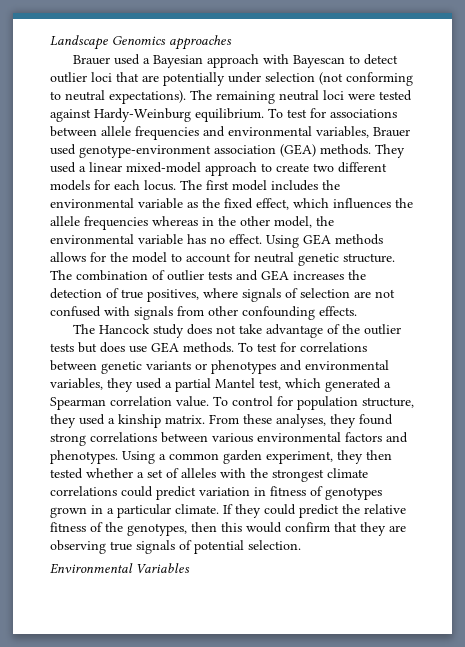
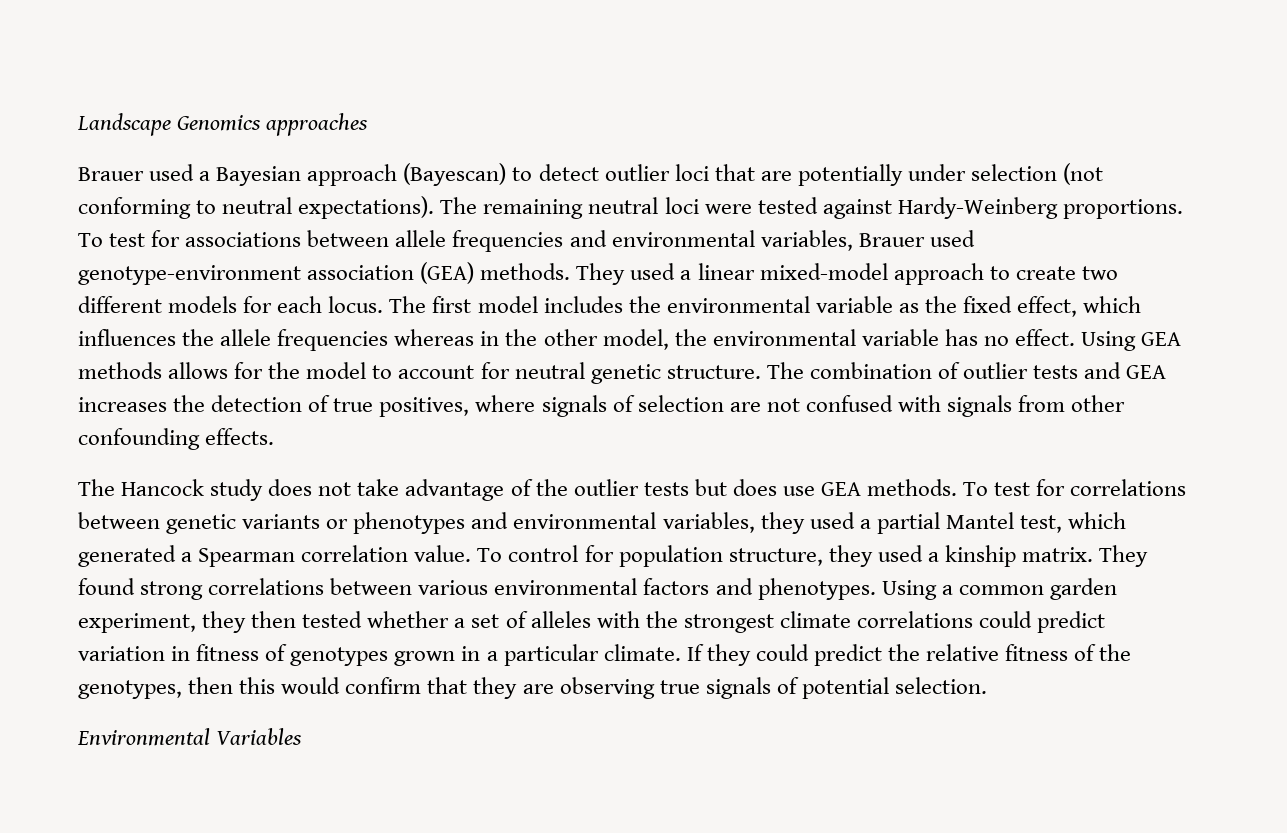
[263,54,346,68] with Bayescan -> [403,163,507,186] (Bayescan)
[94,108,264,122] Hardy-Weinburg equilibrium. -> [897,197,1183,219] Hardy-Weinberg proportions.
[209,414,356,428] From these analyses, they -> [1099,545,1149,567] They

